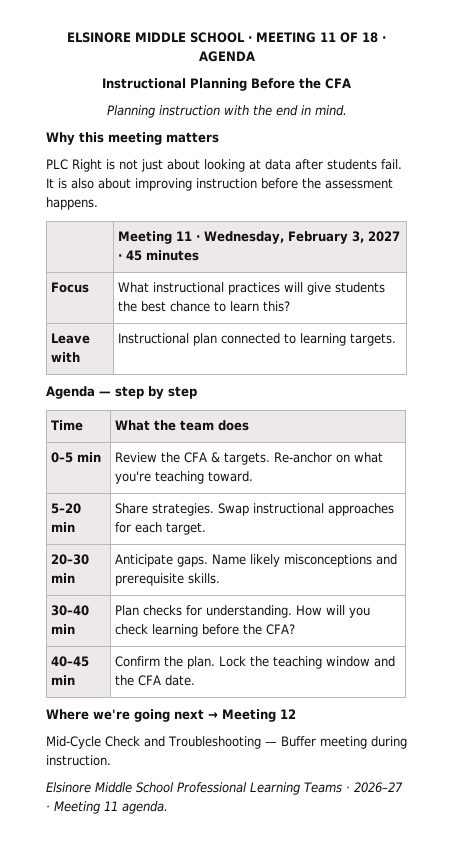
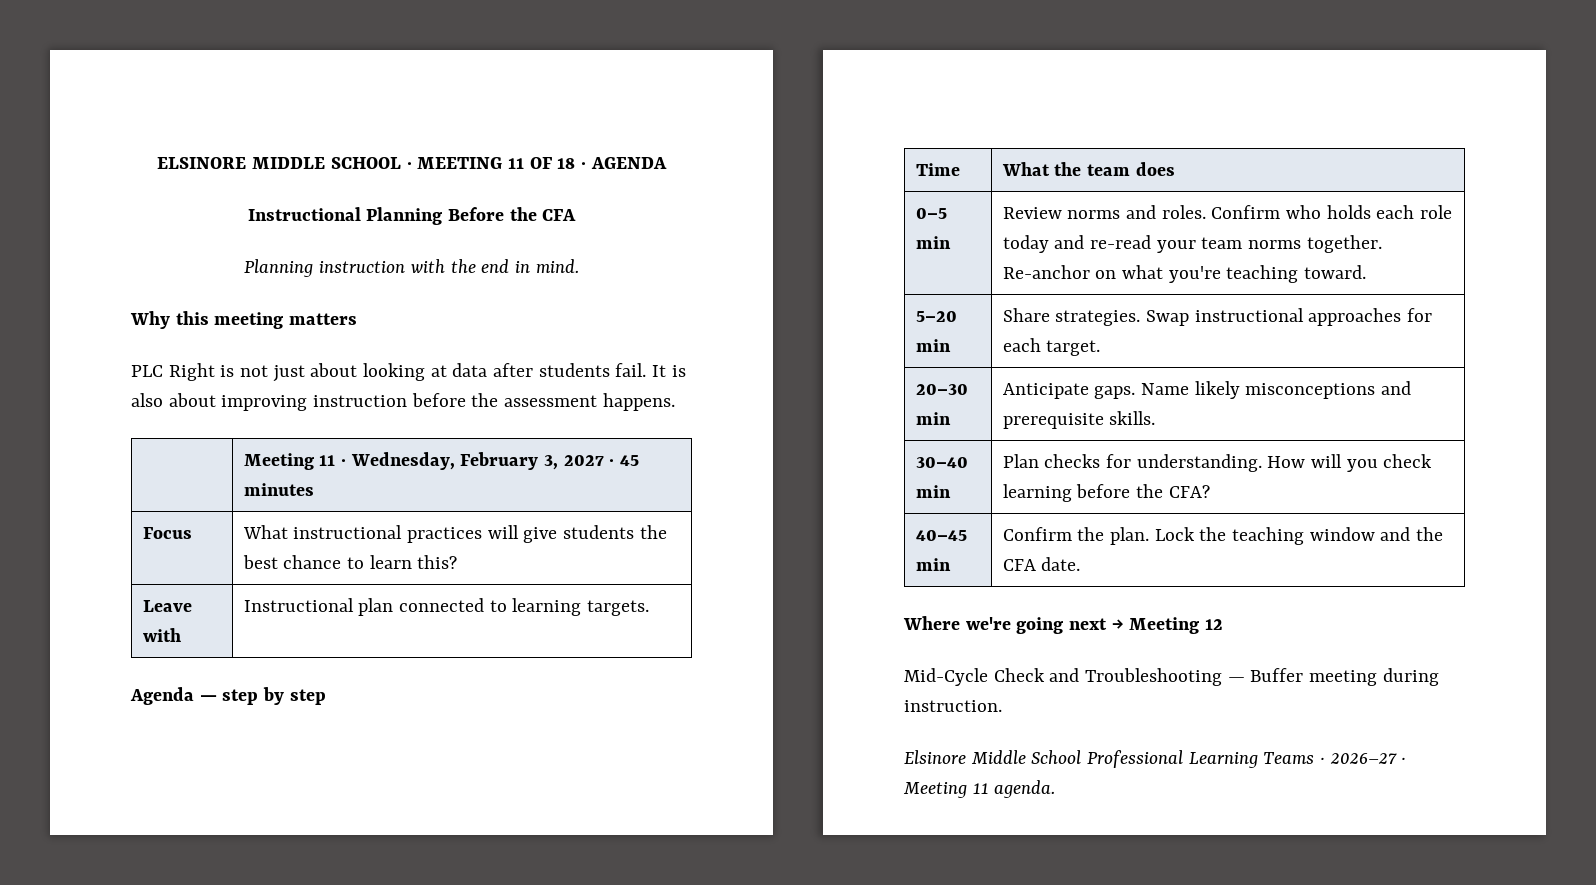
[161,452,271,465] the CFA & targets. -> [1067,205,1452,219] [1002,235,1382,253] norms and roles. Confirm who holds each role today and re-read your team norms together.

